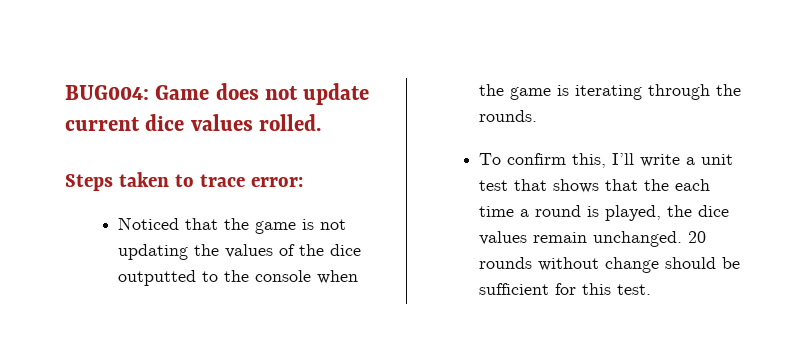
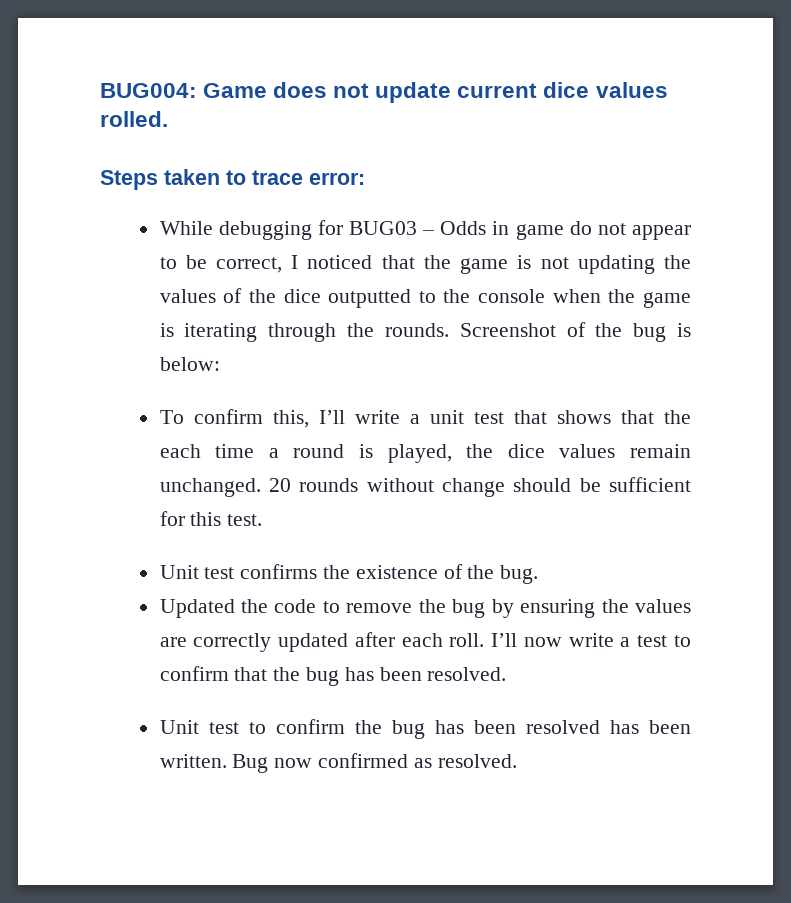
[118,217,180,230] Noticed -> [159,220,691,240] [159,255,373,273] While debugging for BUG03 – Odds in game do not appear to be correct, I noticed
(538, 116) none -> [459,322,691,342] [159,357,220,371] Screenshot of the bug is below:
(652, 289) none -> [159,564,539,584] [159,599,691,618] [159,632,691,652] [159,666,507,686] [159,719,691,739] [159,753,517,773] // Unit test confirms the existence of the bug. // Updated the code to remove the bug by ensuring the values are correctly updated after each roll. I’ll now write a test to confirm that the bug has been resolved. // Unit test to confirm the bug has been resolved has been written. Bug now confirmed as resolved.

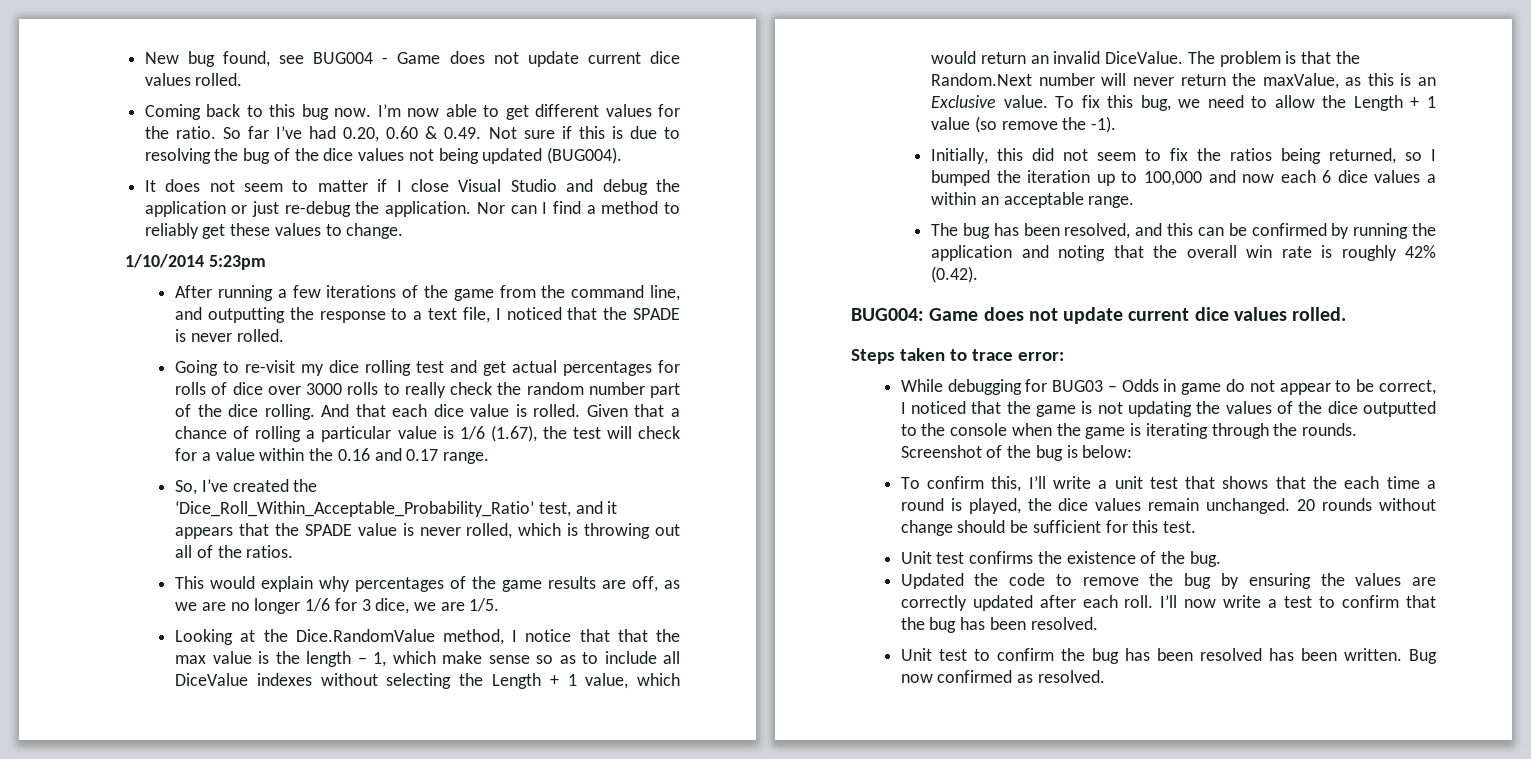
(100, 90) none -> [144,51,680,67] [144,73,243,86] [144,104,680,120] [144,126,680,142] [144,147,622,164] [144,179,680,195] [144,201,680,217] [144,223,404,239] [125,254,267,270] [175,285,681,301] [175,307,681,323] [175,329,284,342] [175,360,680,376] [175,382,680,398] [175,404,680,420] [175,425,681,442] [175,448,490,464] [175,479,318,495] [175,501,618,517] [175,523,680,539] [175,545,294,558] [175,576,680,592] [175,598,500,614] [175,629,680,645] [175,651,680,667] [175,673,681,689] [931,51,1360,67] [931,73,1436,89] [931,95,1436,111] [931,116,1117,133] [931,148,1436,164] [931,170,1436,186] [931,192,1135,208] [931,223,1436,239] [931,245,1436,261] [931,266,979,283] New bug found, see BUG004 - Game does not update current dice values rolled. // Coming back to this bug now. I’m now able to get different values for the ratio. So far I’ve had 0.20, 0.60 & 0.49. Not sure if this is due to resolving the bug of the dice values not being updated (BUG004). // It does not seem to matter if I close Visual Studio and debug the application or just re-debug the application. Nor can I find a method to reliably get these values to change. // 1/10/2014 5:23pm // After running a few iterations of the game from the command line, and outputting the response to a text file, I noticed that the SPADE is never rolled. // Going to re-visit my dice rolling test and get actual percentages for rolls of dice over 3000 rolls to really check the random number part of the dice rolling. And that each dice value is rolled. Given that a chance of rolling a particular value is 1/6 (1.67), the test will check for a value within the 0.16 and 0.17 range. // So, I’ve created the ‘Dice_Roll_Within_Acceptable_Probability_Ratio’ test, and it appears that the SPADE value is never rolled, which is throwing out all of the ratios. // This would explain why percentages of the game results are off, as we are no longer 1/6 for 3 dice, we are 1/5. // Looking at the Dice.RandomValue method, I notice that that the max value is the length – 1, which make sense so as to include all DiceValue indexes without selecting the Length + 1 value, which would return an invalid DiceValue. The problem is that the Random.Next number will never return the maxValue, as this is an Exclusive value. To fix this bug, we need to allow the Length + 1 value (so remove the -1). // Initially, this did not seem to fix the ratios being returned, so I bumped the iteration up to 100,000 and now each 6 dice values a within an acceptable range. // The bug has been resolved, and this can be confirmed by running the application and noting that the overall win rate is roughly 42% (0.42). //

